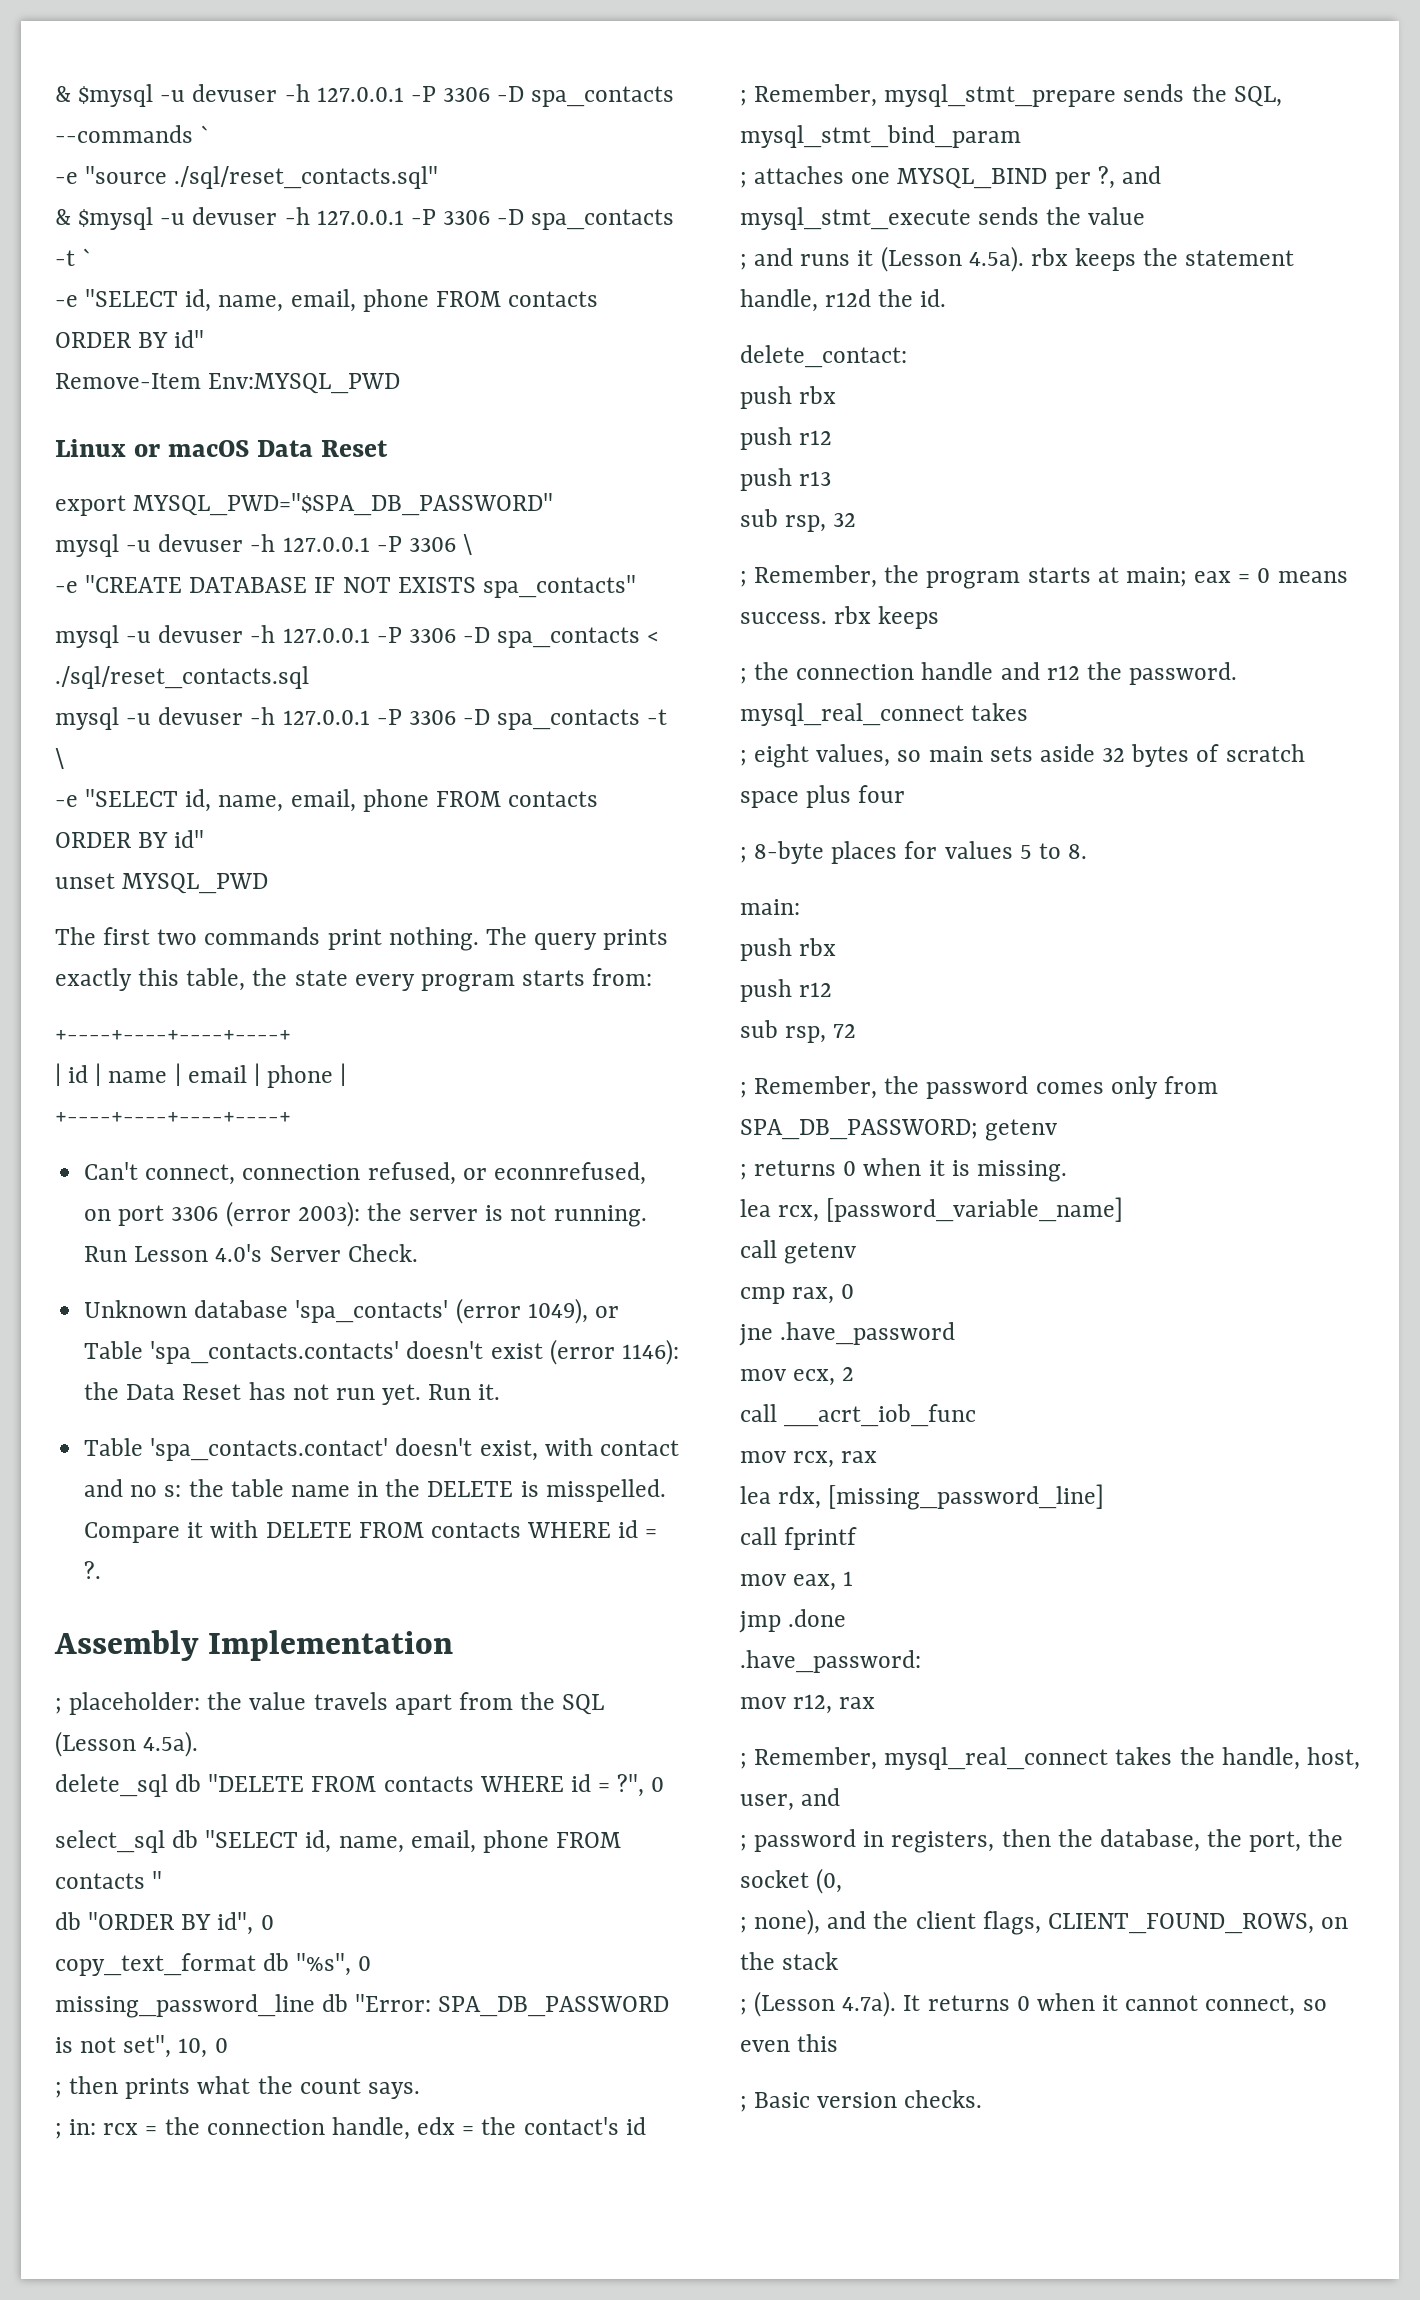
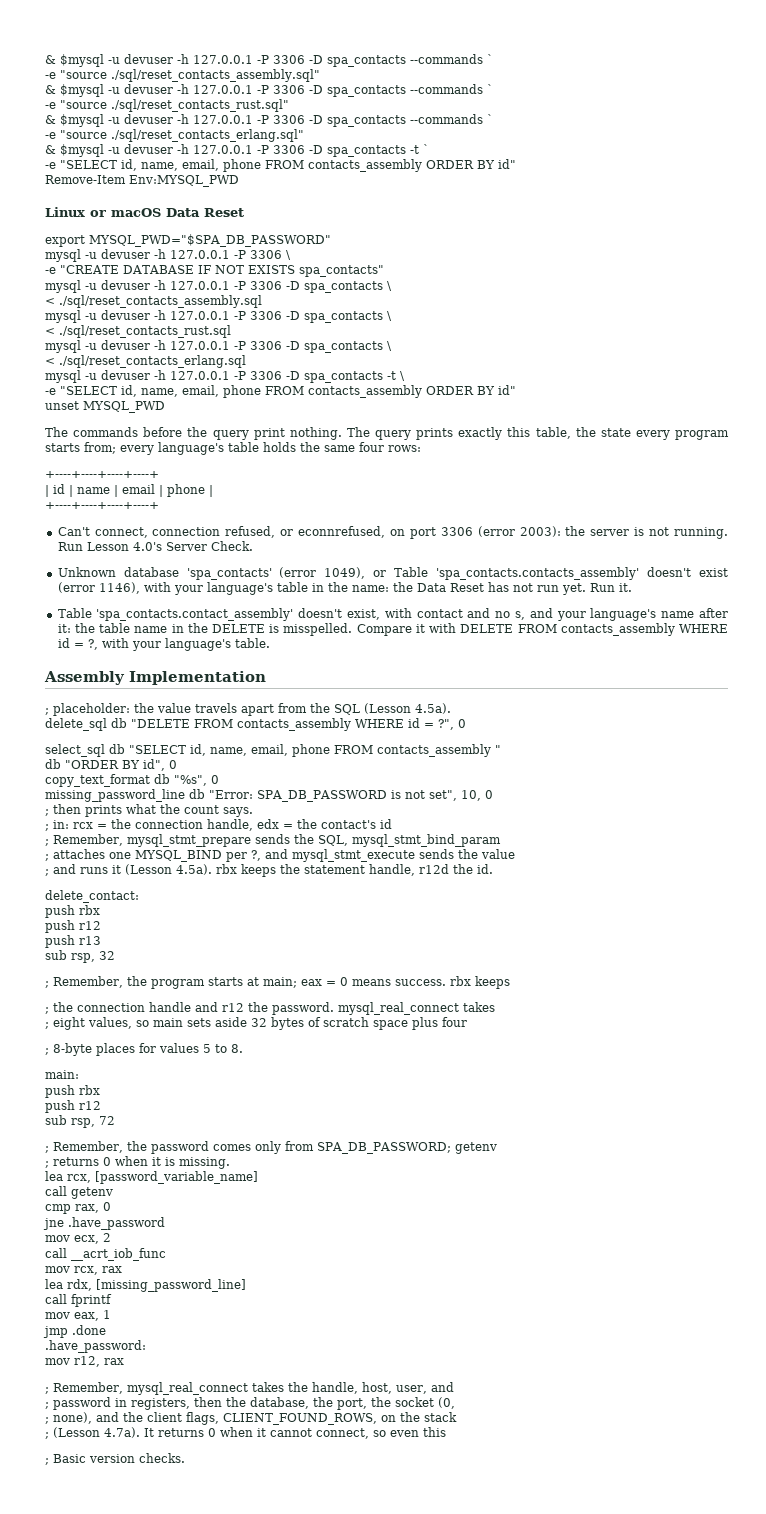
[174,166,439,189] ./sql/reset_contacts.sql" -> [111,69,320,82] [45,84,493,97] [45,99,289,112] [45,114,493,127] [45,129,304,142] ./sql/reset_contacts_assembly.sql" // & $mysql -u devuser -h 127.0.0.1 -P 3306 -D spa_contacts --commands ` // -e "source ./sql/reset_contacts_rust.sql" // & $mysql -u devuser -h 127.0.0.1 -P 3306 -D spa_contacts --commands ` // -e "source ./sql/reset_contacts_erlang.sql"
[508,291,599,307] contacts -> [308,159,422,172] contacts_assembly
[647,631,660,643] [55,666,309,689] < ./sql/reset_contacts.sql -> [387,281,392,291] [45,295,262,308] [45,310,392,323] [45,325,231,338] [45,340,392,353] [45,355,246,368] \ // < ./sql/reset_contacts_assembly.sql // mysql -u devuser -h 127.0.0.1 -P 3306 -D spa_contacts \ // < ./sql/reset_contacts_rust.sql // mysql -u devuser -h 127.0.0.1 -P 3306 -D spa_contacts \ // < ./sql/reset_contacts_erlang.sql
[508,791,599,807] contacts -> [308,385,422,398] contacts_assembly
[103,927,321,945] first two commands -> [73,427,249,440] commands before the query
[592,968,653,986] from: -> [84,442,421,455] from; every language's table holds the same four rows:
[150,1341,400,1364] 'spa_contacts.contacts' -> [436,567,640,580] 'spa_contacts.contacts_assembly'
[621,1339,679,1365] 1146): -> [98,582,389,595] 1146), with your language's table in the name:
[150,1438,389,1461] 'spa_contacts.contact' -> [96,608,294,621] 'spa_contacts.contact_assembly'
[164,1485,182,1497] s: -> [515,608,729,621] [57,624,71,633] s, and your language's name after it:
[430,1520,658,1538] [84,1561,102,1579] contacts WHERE id = ?. -> [560,623,729,636] [57,638,270,651] contacts_assembly WHERE id = ?, with your language's table.
[383,1776,474,1792] contacts -> [237,718,351,731] contacts_assembly
[55,1873,145,1889] contacts -> [377,744,491,757] contacts_assembly

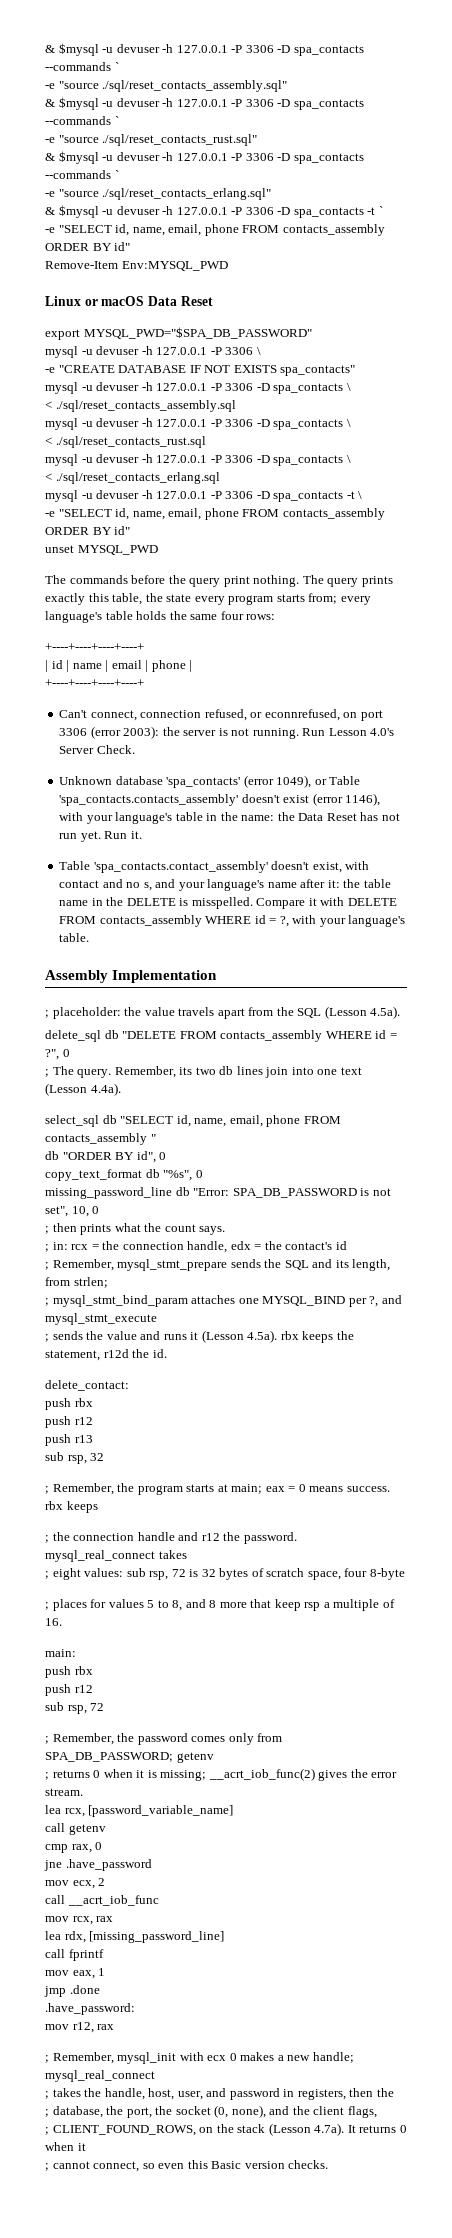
(466, 723) none -> [45,1066,362,1078] [45,1083,121,1096] // ; The query. Remember, its two db lines join into one text (Lesson 4.4a).
[317,834,501,847] [45,854,49,861] SQL, mysql_stmt_bind_param // ; -> [284,1259,391,1271] [45,1277,108,1288] [45,1295,188,1307] SQL and its length, from strlen; // ; mysql_stmt_bind_param
(415, 855) none -> [45,1334,49,1342] // ;
[45,869,49,876] // ; -> (137, 1335) none
[304,864,415,876] statement handle, -> [45,1350,100,1361] statement,
[88,1017,247,1029] values, so main sets aside -> [84,1568,199,1580] values: sub rsp, 72 is
[373,1017,467,1030] [45,1043,92,1056] space plus four // ; 8-byte -> [307,1568,405,1580] [45,1602,49,1610] space, four 8-byte // ;
[231,1044,243,1053] 8. -> [172,1599,395,1611] [45,1618,62,1626] 8, and 8 more that keep rsp a multiple of 16.
[179,1157,230,1169] missing. -> [160,1768,398,1781] [45,1788,83,1796] missing; __acrt_iob_func(2) gives the error stream.
[126,1382,248,1395] mysql_real_connect -> [117,2052,354,2064] [45,2070,155,2082] [45,2091,49,2099] mysql_init with ecx 0 makes a new handle; mysql_real_connect // ;
[45,1402,49,1409] // ; -> (227, 2092) none
(246, 1402) none -> [45,2109,49,2117] // ;
[45,1417,49,1424] // ; -> (229, 2111) none
(219, 1418) none -> [45,2127,49,2135] // ;
[45,1432,49,1439] // ; -> (266, 2128) none
(266, 1432) none -> [45,2163,49,2171] // ;
[45,1458,49,1465] // ; -> (208, 2164) none

